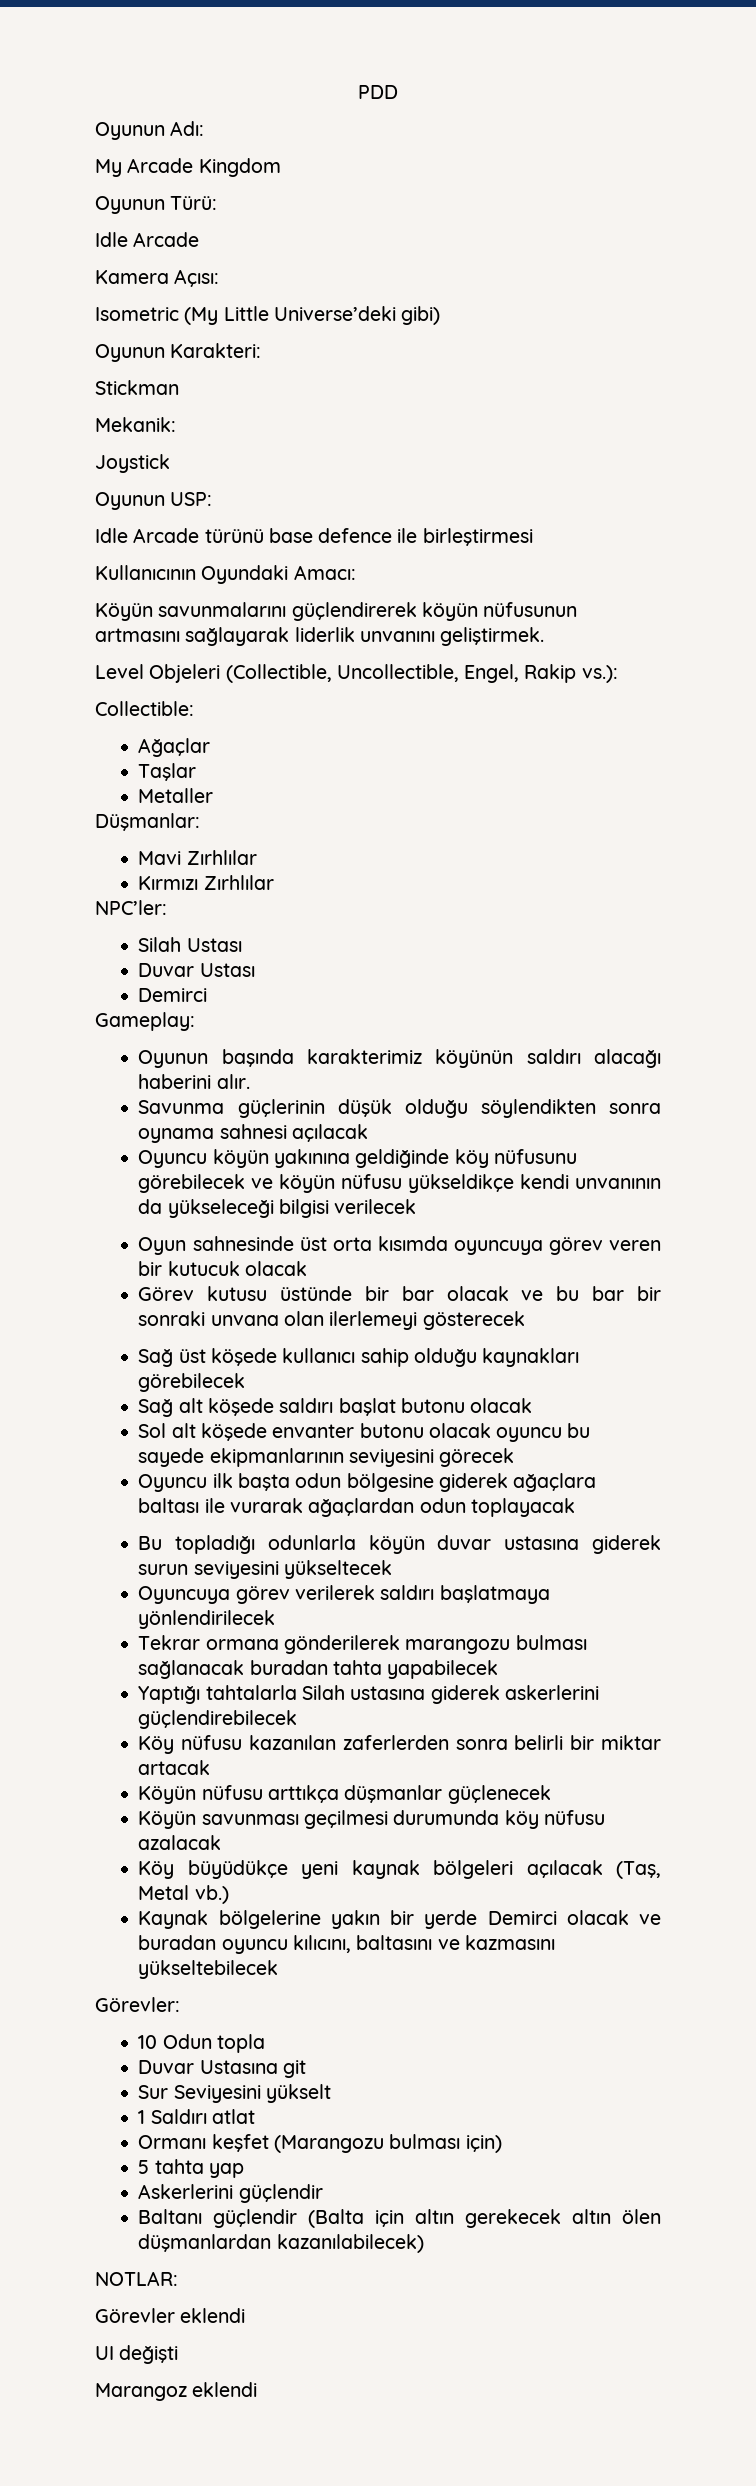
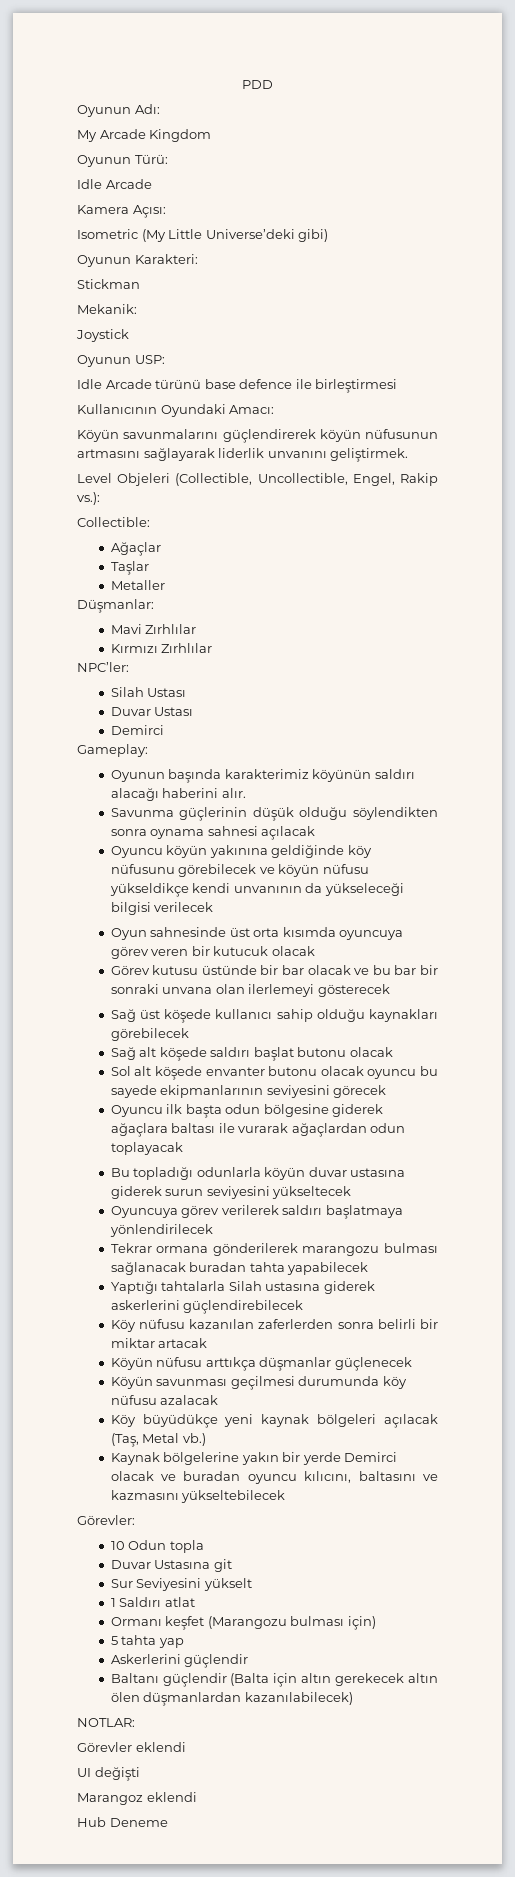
(258, 2389) none -> [77,1817,168,1827] // Hub Deneme

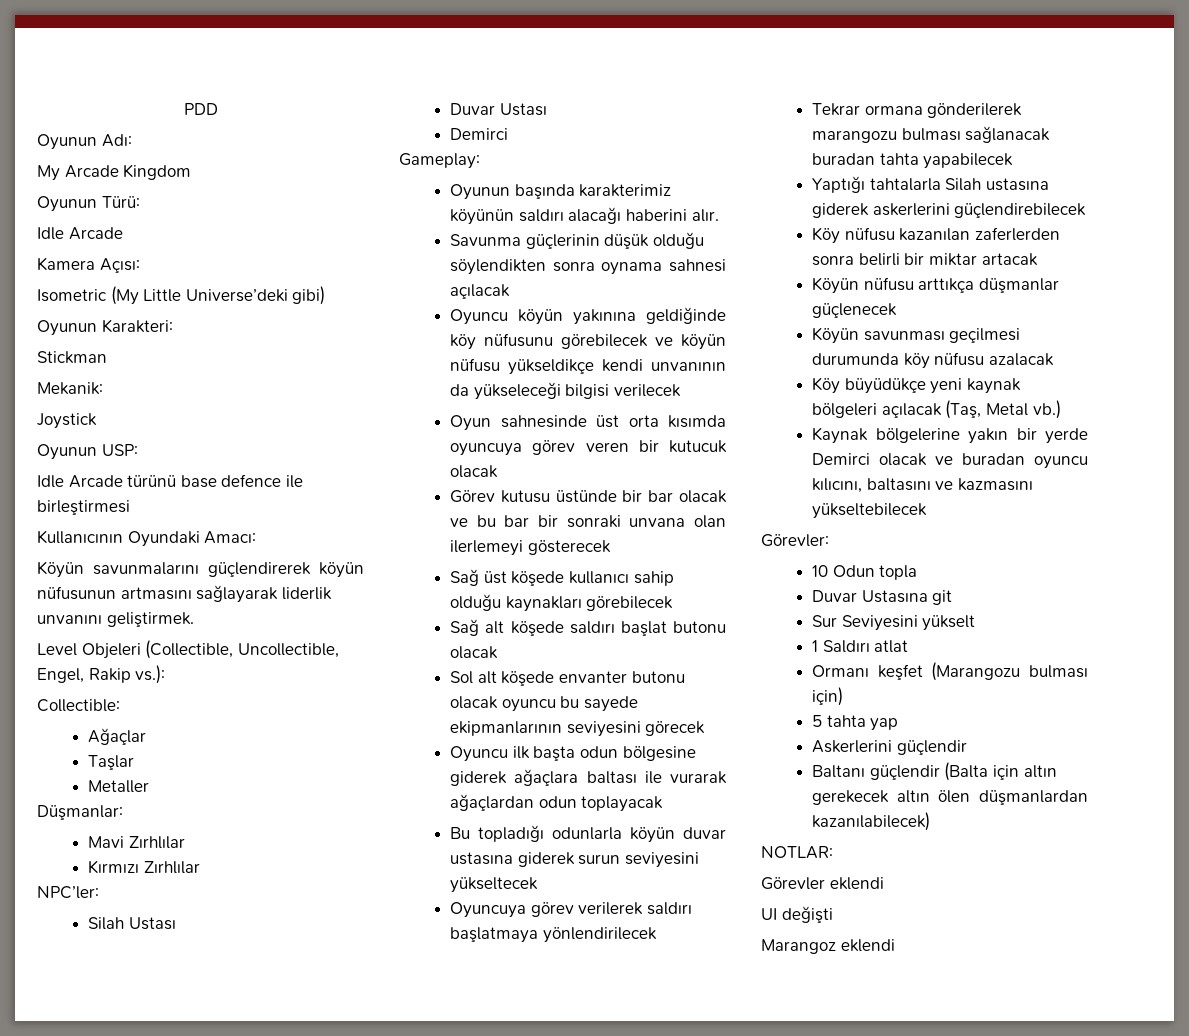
[77,1817,168,1827] // Hub Deneme -> (895, 945) none

